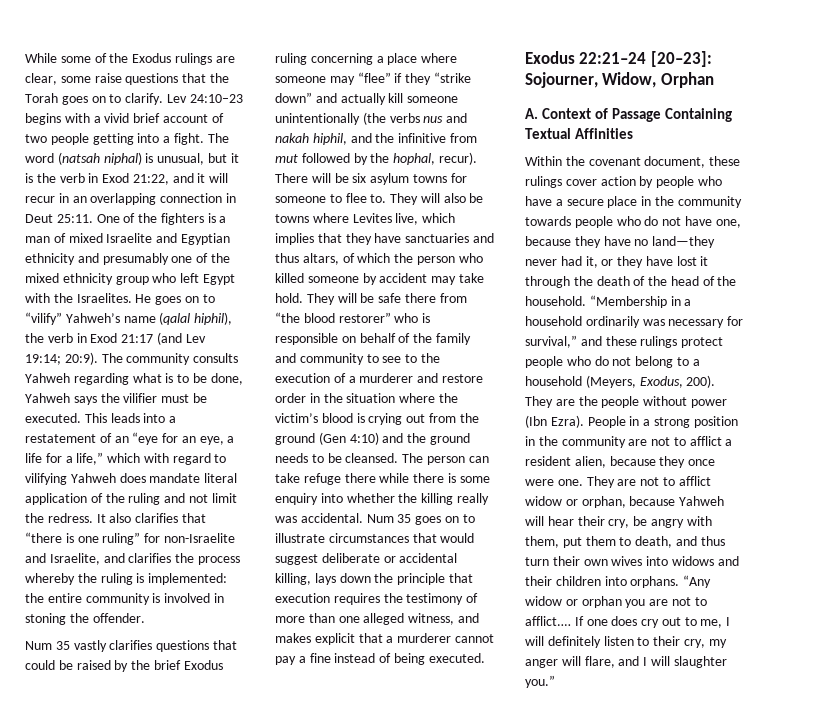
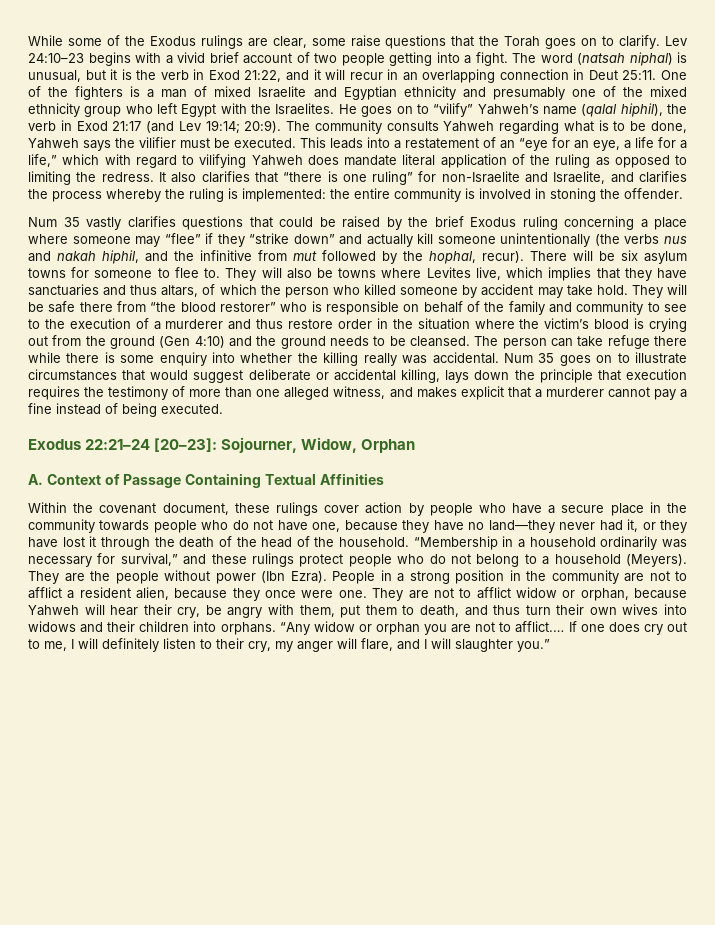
[164,493,237,503] and not limit -> [595,155,687,168] [28,171,71,185] as opposed to limiting
(439, 378) none -> [256,319,284,329] thus
[585,375,716,388] (Meyers, Exodus, 200). -> [625,554,687,567] (Meyers).

